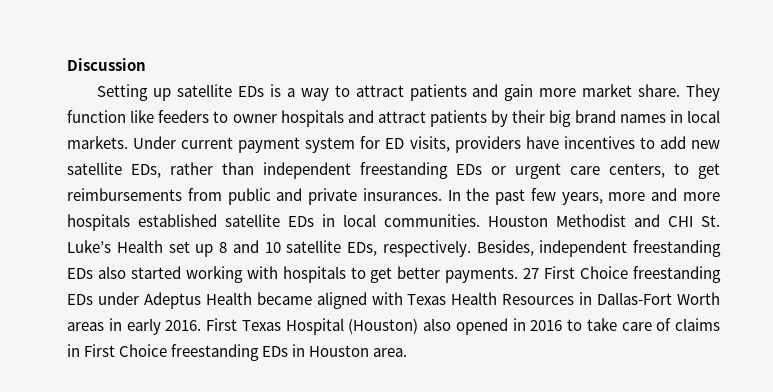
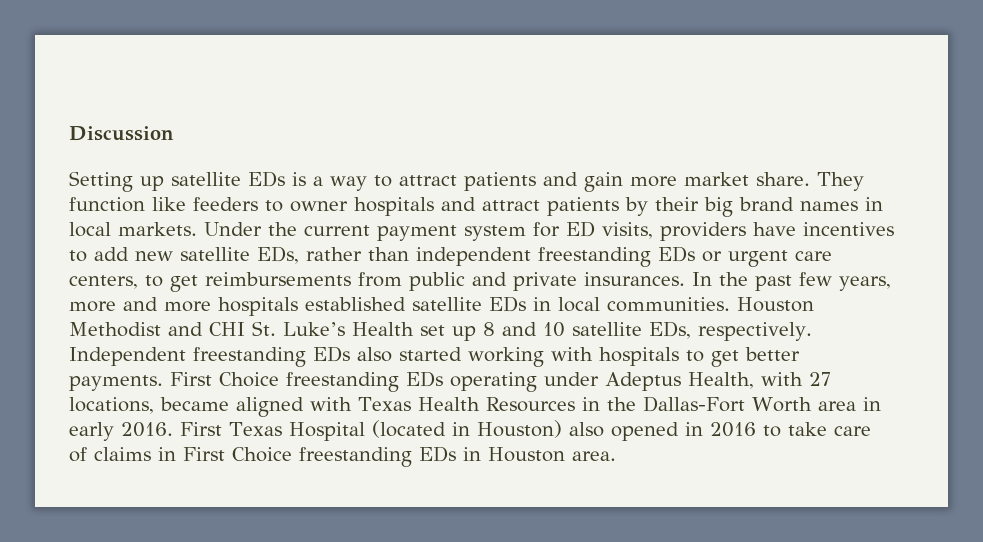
(177, 142) none -> [268,222,297,236] the
[476,240,628,257] Besides, independent -> [69,347,186,366] Independent
[523,266,721,283] [67,294,93,305] 27 First Choice freestanding EDs -> [170,371,537,392] First Choice freestanding EDs operating
[205,292,252,305] Health -> [688,372,831,389] [69,397,154,414] Health, with 27 locations,
(593, 298) none -> [606,397,636,411] the
[67,322,104,331] areas -> [817,401,856,411] area
[348,318,419,334] (Houston) -> [371,420,562,438] (located in Houston)

